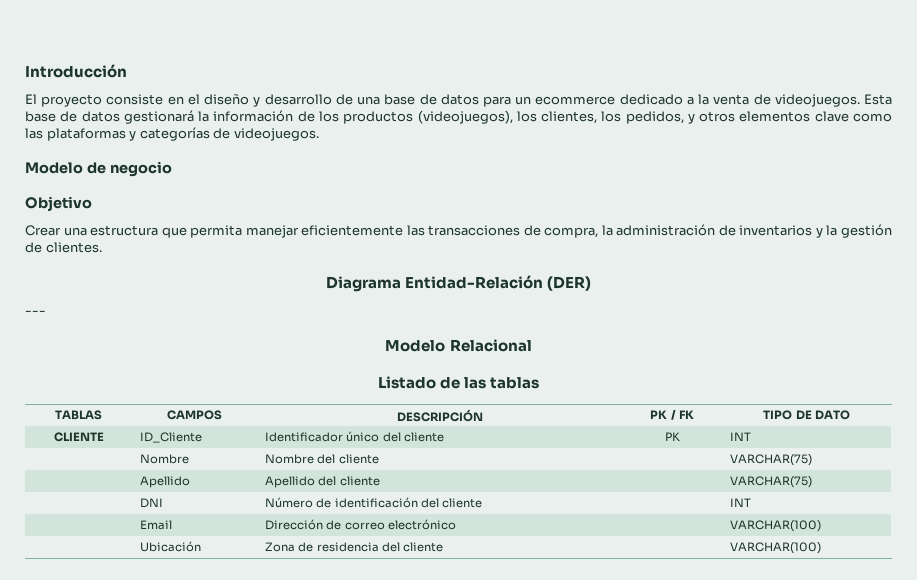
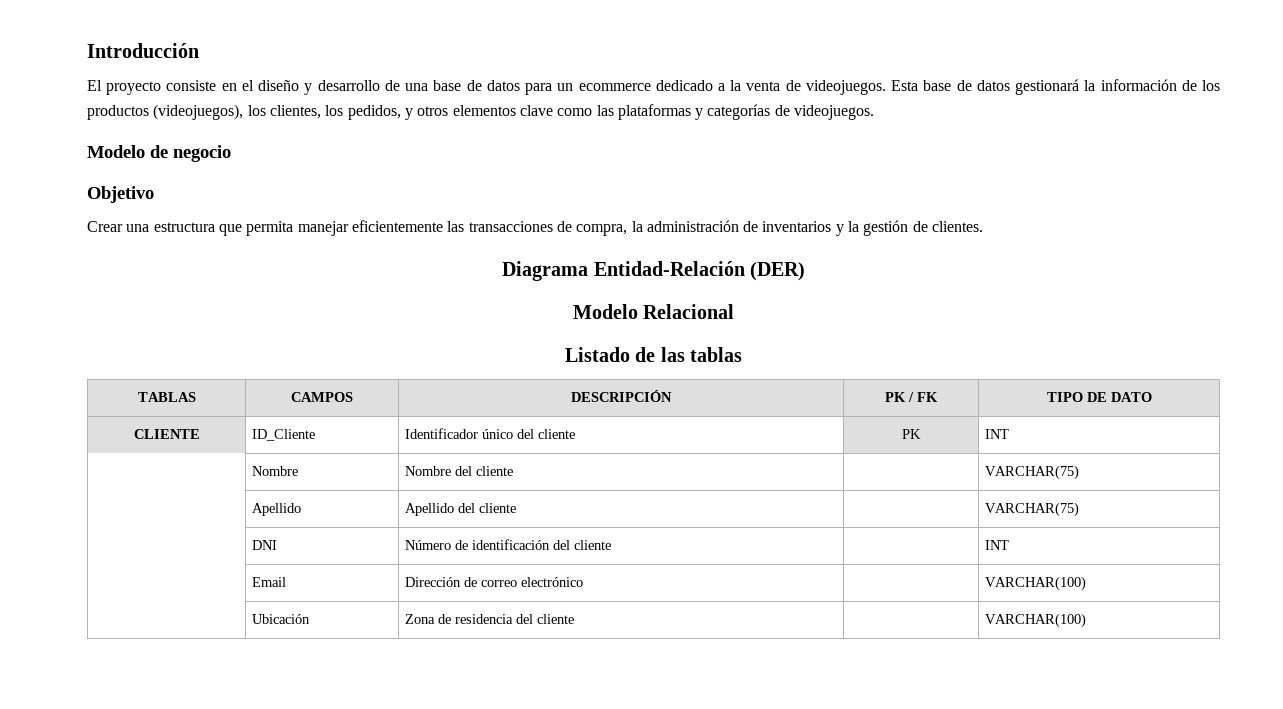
[25,310,46,315] // --- -> (805, 271) none

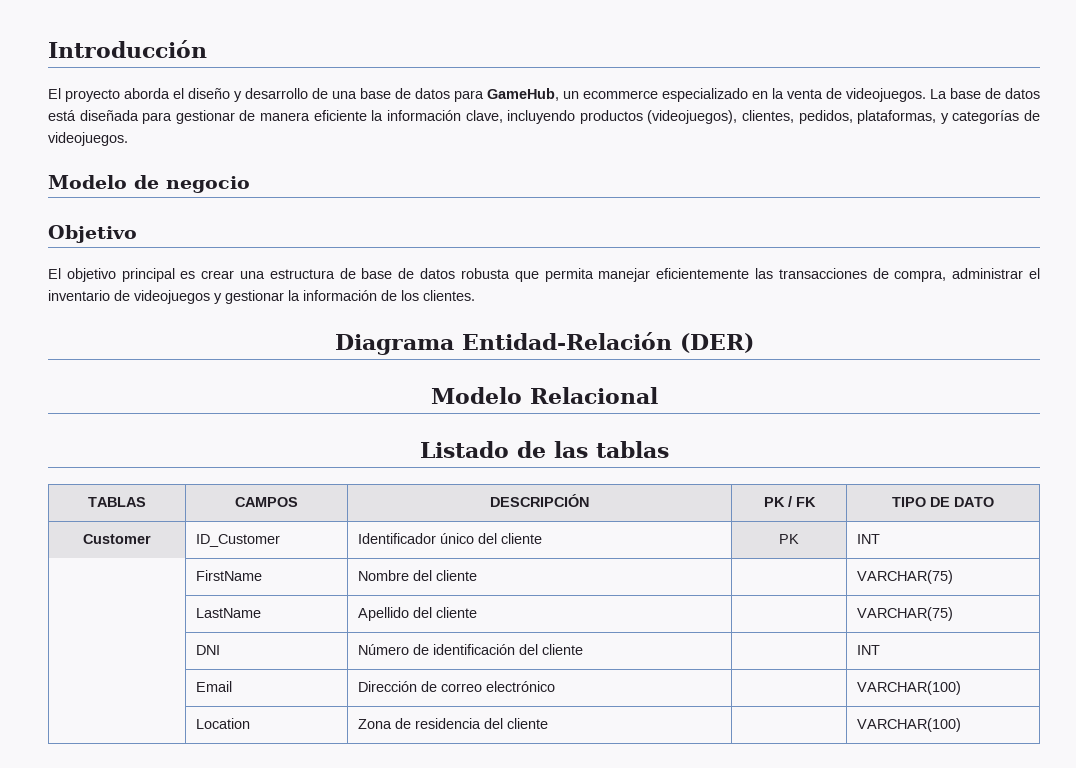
[166,80,237,91] consiste en -> [124,88,170,99] aborda
(553, 89) none -> [487,88,559,101] GameHub,
[655,80,725,91] dedicado a -> [662,88,768,102] especializado en
[891,79,1221,95] [87,104,691,120] Esta base de datos gestionará la información de los productos (videojuegos), los clientes, los pedidos, y otros elementos clave como las plataformas -> [930,88,1040,99] [48,110,937,124] La base de datos está diseñada para gestionar de manera eficiente la información clave, incluyendo productos (videojuegos), clientes, pedidos, plataformas,
[87,221,215,232] Crear una estructura -> [48,268,510,282] El objetivo principal es crear una estructura de base de datos robusta
[631,220,928,236] la administración de inventarios y la gestión de -> [952,268,1041,279] [48,290,419,304] administrar el inventario de videojuegos y gestionar la información de los
[133,429,200,439] [251,429,315,441] CLIENTE | ID_Cliente -> [83,534,151,544] [195,534,280,547] Customer | ID_Customer
[251,466,298,476] Nombre -> [195,570,262,581] FirstName
[251,503,301,516] Apellido -> [195,608,261,618] LastName
[251,614,310,624] Ubicación -> [195,718,250,729] Location

